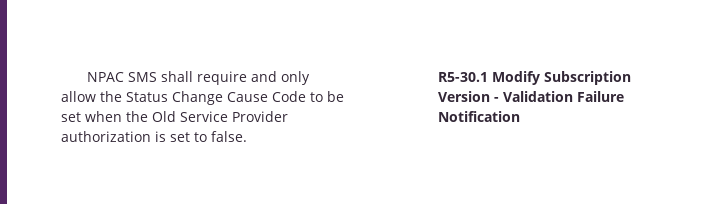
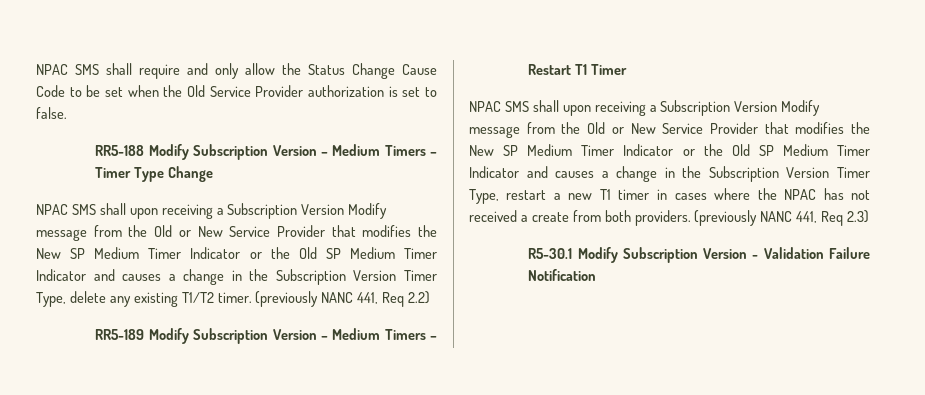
(247, 136) none -> [95,144,438,160] [95,166,214,182] [36,203,388,219] [36,225,437,241] [36,247,438,259] [36,269,437,285] [36,291,431,307] [95,328,438,344] [528,64,628,75] [469,100,821,116] [469,122,870,138] [469,144,870,156] [469,166,870,182] [469,188,870,204] [469,210,870,226] // RR5-188 Modify Subscription Version – Medium Timers – Timer Type Change // NPAC SMS shall upon receiving a Subscription Version Modify message from the Old or New Service Provider that modifies the New SP Medium Timer Indicator or the Old SP Medium Timer Indicator and causes a change in the Subscription Version Timer Type, delete any existing T1/T2 timer. (previously NANC 441, Req 2.2) // RR5-189 Modify Subscription Version – Medium Timers – Restart T1 Timer // NPAC SMS shall upon receiving a Subscription Version Modify message from the Old or New Service Provider that modifies the New SP Medium Timer Indicator or the Old SP Medium Timer Indicator and causes a change in the Subscription Version Timer Type, restart a new T1 timer in cases where the NPAC has not received a create from both providers. (previously NANC 441, Req 2.3)

